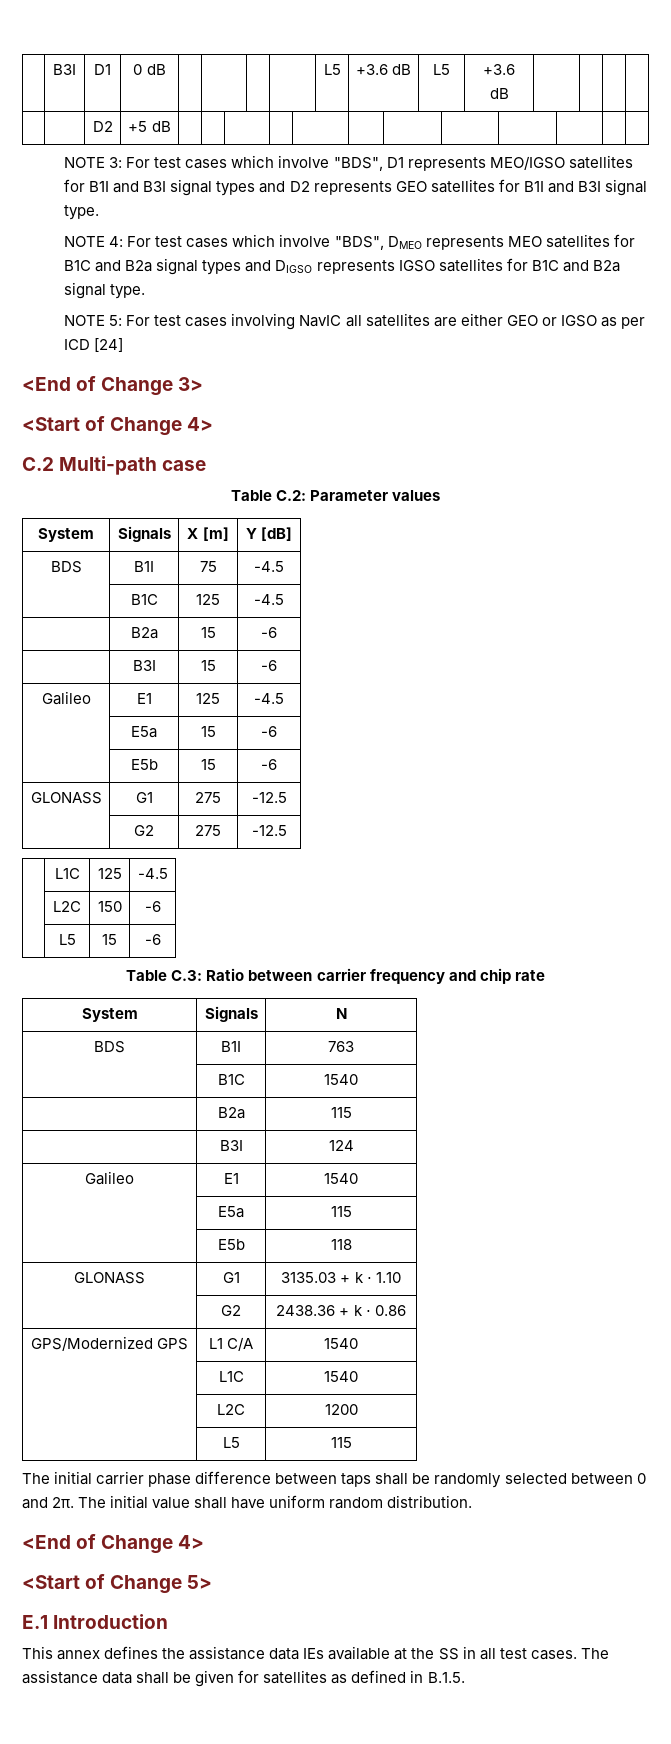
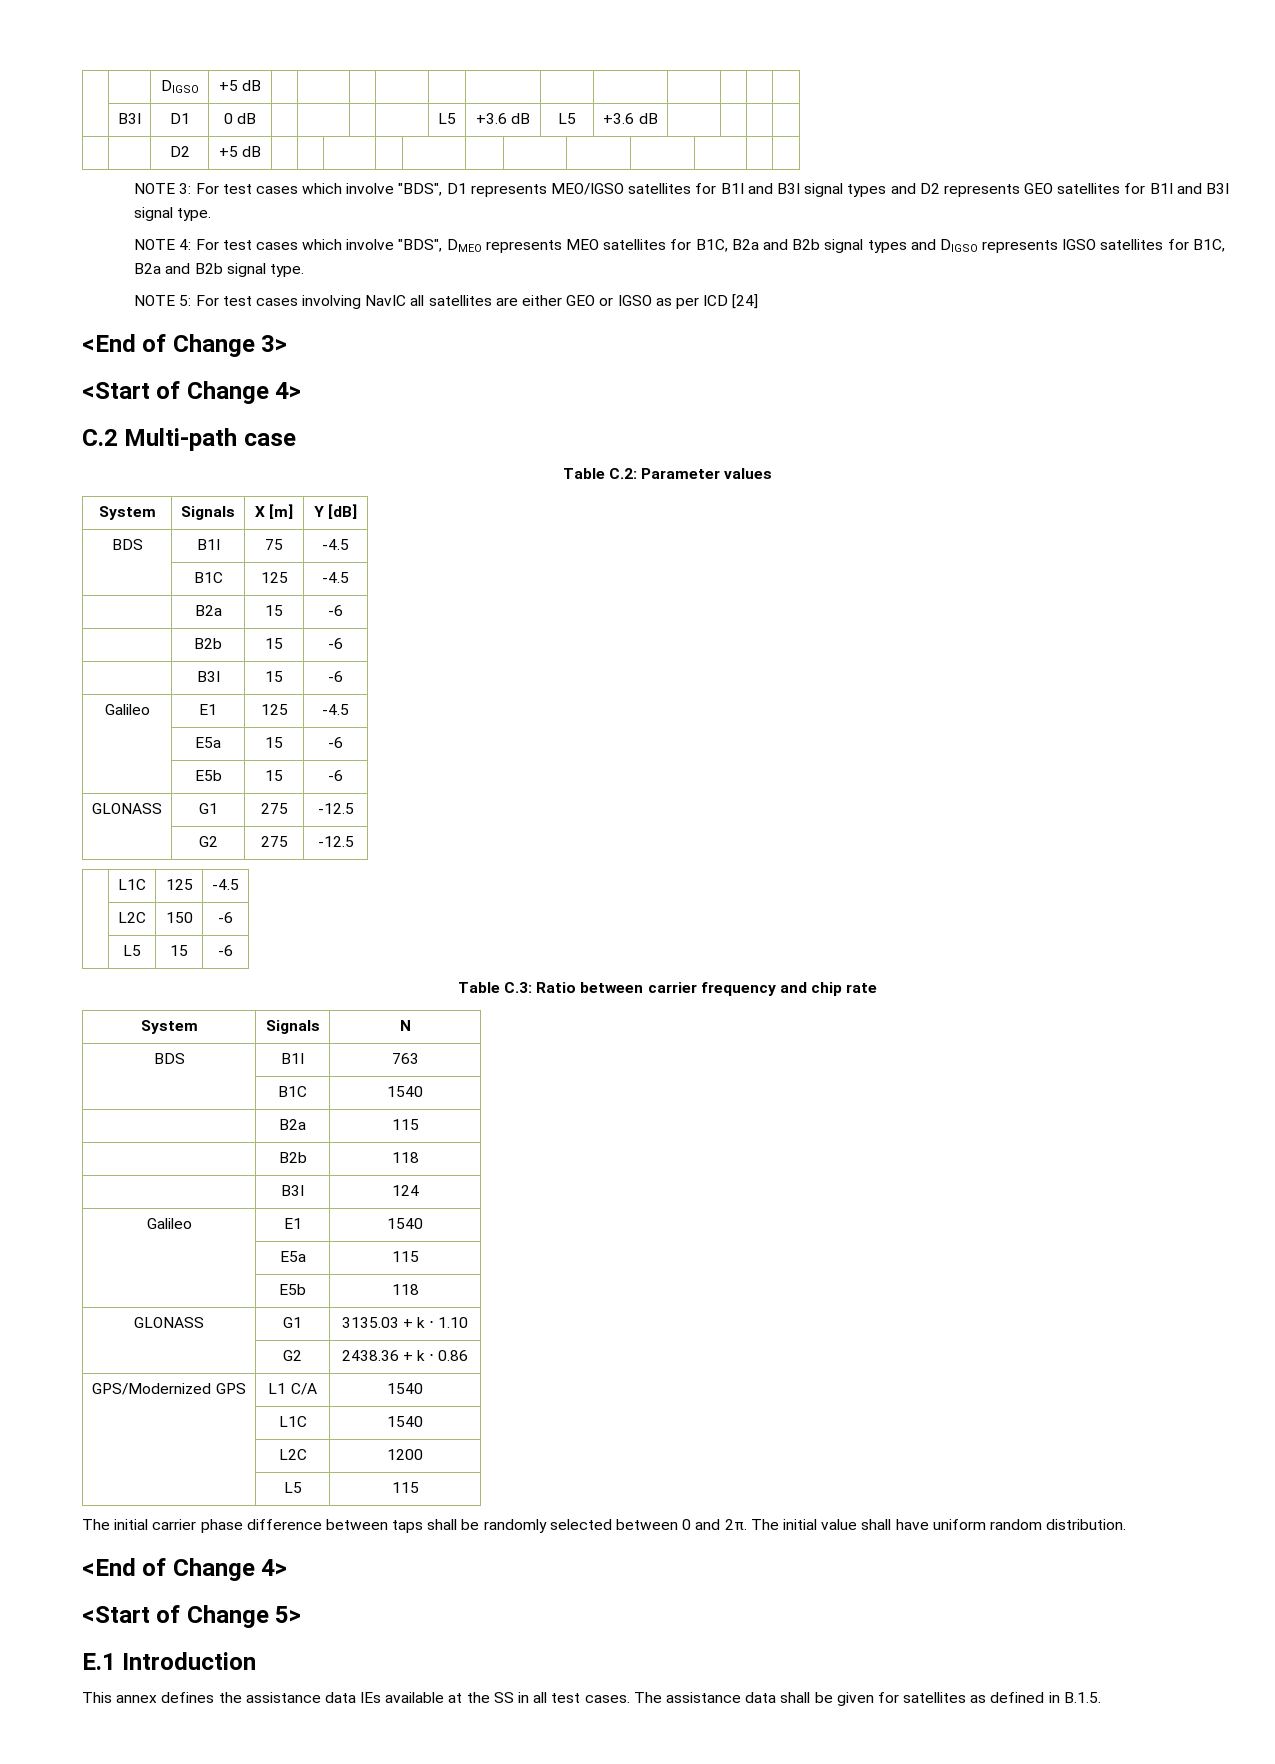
(53, 69) | -> [160,80,199,93] [218,80,262,91] | | DIGSO | +5 dB | | | | | | | | | | | | // |
[64,260,153,272] B1C and B2a -> [695,239,821,252] B1C, B2a and B2b
[531,260,620,272] B1C and B2a -> [1192,239,1225,252] [134,263,223,274] B1C, B2a and B2b
(277, 632) none -> [194,638,222,649] [265,638,283,649] [328,638,343,649] // | B2b | 15 | -6
(352, 1112) none -> [278,1152,307,1163] [391,1152,419,1163] // | B2b | 118

